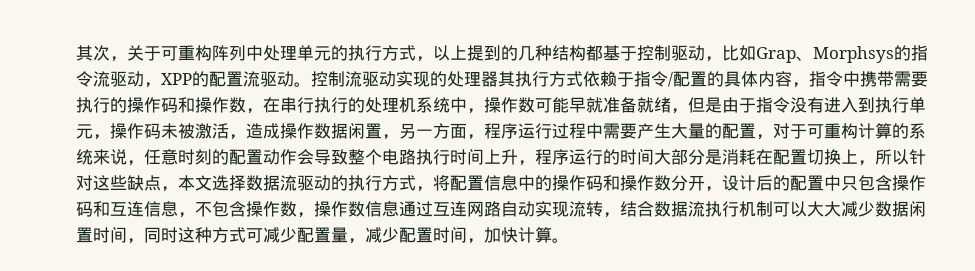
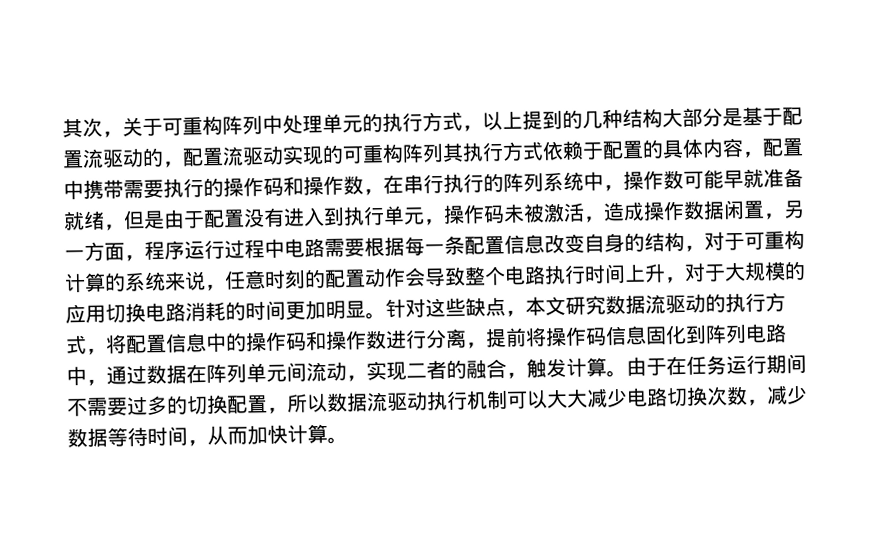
[586,45,928,63] [76,71,345,88] 都基于控制驱动，比如Grap、Morphsys的指令流驱动，XPP的配置流驱动。控制 -> [662,106,803,128] [62,147,224,169] 大部分是基于配置流驱动的，配置
[447,71,498,87] 处理器 -> [342,143,444,164] 可重构阵列
[634,71,673,87] 指令/ -> (604, 151) none
[809,71,843,87] 指令 -> [762,137,804,157] 配置
[365,97,416,113] 处理机 -> [503,172,544,192] 阵列
[756,97,790,113] 指令 -> [203,209,245,229] 配置
[603,123,756,139] 需要产生大量的配置 -> [284,231,685,258] 电路需要根据每一条配置信息改变自身的结构
[535,149,909,166] 程序运行的时间大部分是消耗在配置切换上，所以 -> [684,260,806,282] [65,299,386,324] 对于大规模的应用切换电路消耗的时间更加明显。
[212,175,246,191] 选择 -> [565,295,606,315] 研究
[671,175,926,192] [76,201,705,218] 分开，设计后的配置中只包含操作码和互连信息，不包含操作数，操作数信息通过互连网路自动实现流转，结合数据流 -> [385,323,787,349] [66,353,807,386] [67,391,428,417] 进行分离，提前将操作码信息固化到阵列电路中，通过数据在阵列单元间流动，实现二者的融合，触发计算。由于在任务运行期间不需要过多的切换配置，所以数据流驱动
[875,201,926,217] [76,227,484,244] 数据闲置时间，同时这种方式可减少配置量，减少配置时间， -> [626,384,808,407] [67,425,248,448] 电路切换次数，减少数据等待时间，从而

